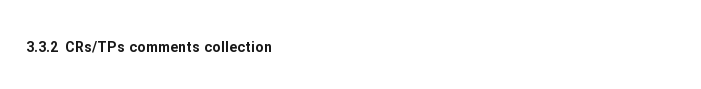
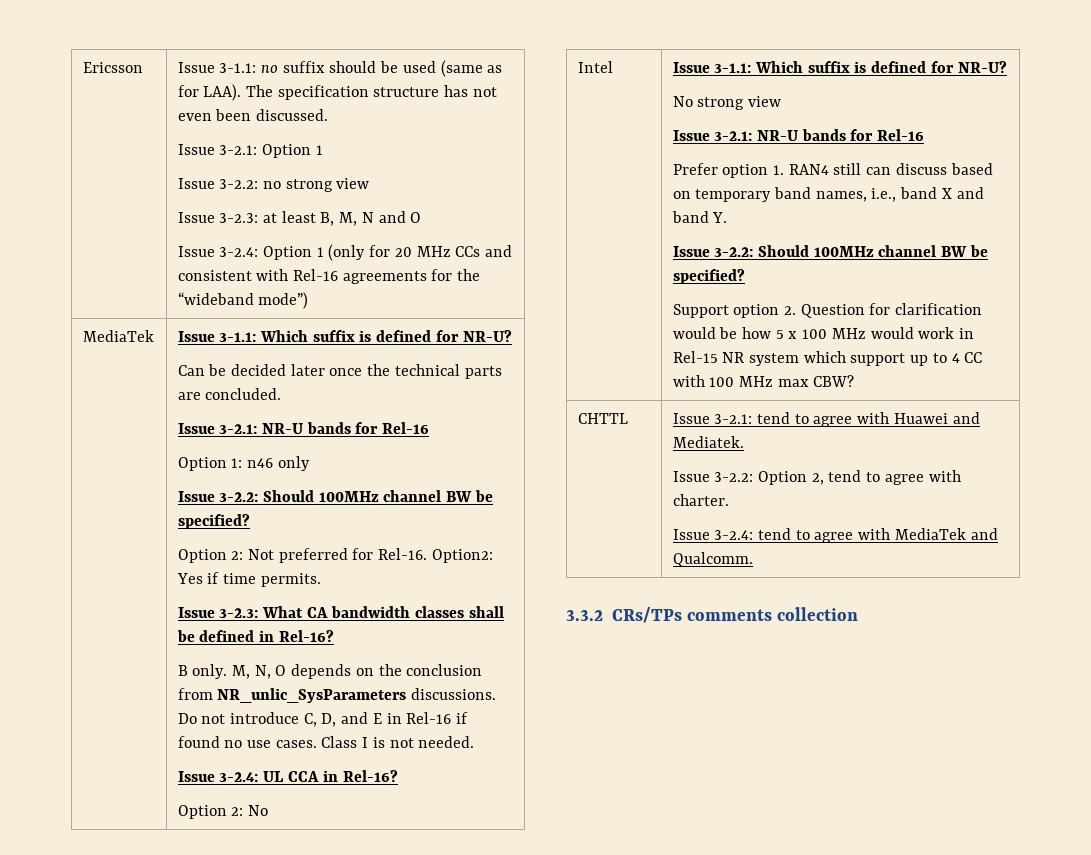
(26, 46) none -> [82,62,143,73] [177,60,503,77] [177,84,497,101] [177,109,329,121] [177,144,323,158] [177,178,370,192] [177,211,422,226] [177,244,513,261] [177,269,481,284] [177,292,309,309] [82,330,154,342] [177,330,512,342] [177,364,502,379] [177,388,282,400] [177,422,430,434] [177,456,310,471] [177,490,493,502] [177,514,250,529] [177,548,493,563] [176,572,321,587] [177,606,504,618] [176,630,334,642] [177,664,483,679] [177,688,497,703] [177,712,469,727] [177,736,475,748] [177,770,399,782] [177,805,269,819] [577,61,613,73] [672,61,1007,73] [672,96,782,110] [672,129,925,141] [672,163,993,178] [672,187,984,202] [671,211,728,223] [672,245,988,257] [672,269,745,284] [672,303,983,318] [672,327,975,339] [672,351,983,366] [672,375,855,387] [577,413,628,424] [672,412,980,427] [672,436,744,448] [672,470,961,485] [672,494,729,506] [672,528,998,543] [672,552,753,567] Ericsson | Issue 3-1.1: no suffix should be used (same as for LAA). The specification structure has not even been discussed. // Issue 3-2.1: Option 1 // Issue 3-2.2: no strong view // Issue 3-2.3: at least B, M, N and O // Issue 3-2.4: Option 1 (only for 20 MHz CCs and consistent with Rel-16 agreements for the “wideband mode”) // MediaTek | Issue 3-1.1: Which suffix is defined for NR-U? // Can be decided later once the technical parts are concluded. // Issue 3-2.1: NR-U bands for Rel-16 // Option 1: n46 only // Issue 3-2.2: Should 100MHz channel BW be specified? // Option 2: Not preferred for Rel-16. Option2: Yes if time permits. // Issue 3-2.3: What CA bandwidth classes shall be defined in Rel-16? // B only. M, N, O depends on the conclusion from NR_unlic_SysParameters discussions. Do not introduce C, D, and E in Rel-16 if found no use cases. Class I is not needed. // Issue 3-2.4: UL CCA in Rel-16? // Option 2: No // Intel | Issue 3-1.1: Which suffix is defined for NR-U? // No strong view // Issue 3-2.1: NR-U bands for Rel-16 // Prefer option 1. RAN4 still can discuss based on temporary band names, i.e., band X and band Y. // Issue 3-2.2: Should 100MHz channel BW be specified? // Support option 2. Question for clarification would be how 5 x 100 MHz would work in Rel-15 NR system which support up to 4 CC with 100 MHz max CBW? // CHTTL | Issue 3-2.1: tend to agree with Huawei and Mediatek. // Issue 3-2.2: Option 2, tend to agree with charter. // Issue 3-2.4: tend to agree with MediaTek and Qualcomm. //

